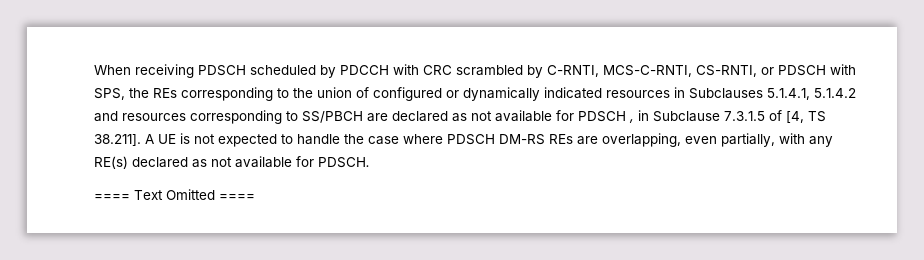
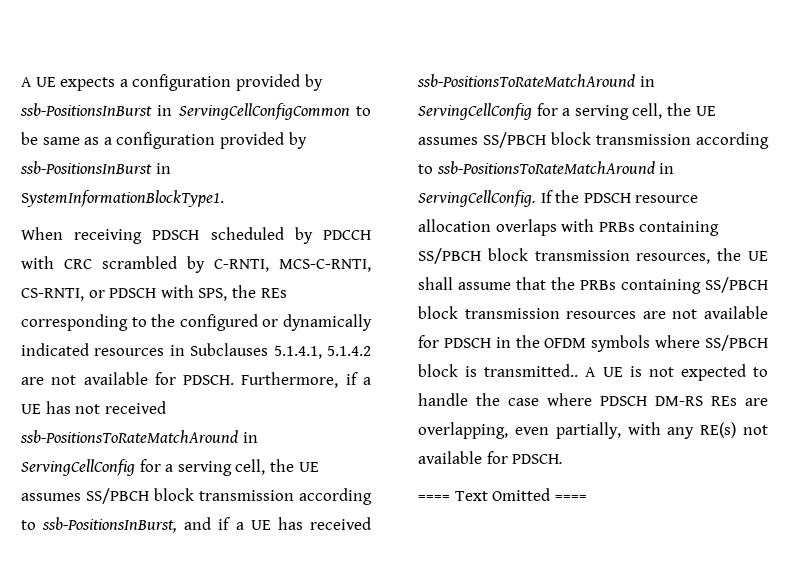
(94, 70) none -> [21,74,323,91] [20,103,371,120] [21,132,307,149] [20,161,171,174] [21,190,224,207] A UE expects a configuration provided by ssb-PositionsInBurst in ServingCellConfigCommon to be same as a configuration provided by ssb-PositionsInBurst in SystemInformationBlockType1. //
[317,87,369,98] union of -> (176, 320) none
[94,110,826,124] [94,134,141,146] and resources corresponding to SS/PBCH are declared as not available for PDSCH , in Subclause 7.3.1.5 of [4, TS 38.211]. -> [21,372,371,388] [21,401,166,414] [20,430,258,443] [21,459,319,476] [21,488,372,505] [21,517,371,533] [417,74,655,87] [418,103,716,120] [418,132,769,149] [418,161,675,174] [418,190,699,207] [418,219,720,236] [418,248,768,264] [418,277,768,294] [418,306,768,319] [418,335,768,352] [418,364,579,377] are not available for PDSCH. Furthermore, if a UE has not received ssb-PositionsToRateMatchAround in ServingCellConfig for a serving cell, the UE assumes SS/PBCH block transmission according to ssb-PositionsInBurst, and if a UE has received ssb-PositionsToRateMatchAround in ServingCellConfig for a serving cell, the UE assumes SS/PBCH block transmission according to ssb-PositionsToRateMatchAround in ServingCellConfig. If the PDSCH resource allocation overlaps with PRBs containing SS/PBCH block transmission resources, the UE shall assume that the PRBs containing SS/PBCH block transmission resources are not available for PDSCH in the OFDM symbols where SS/PBCH block is transmitted..
[132,157,207,168] declared as -> (737, 430) none

